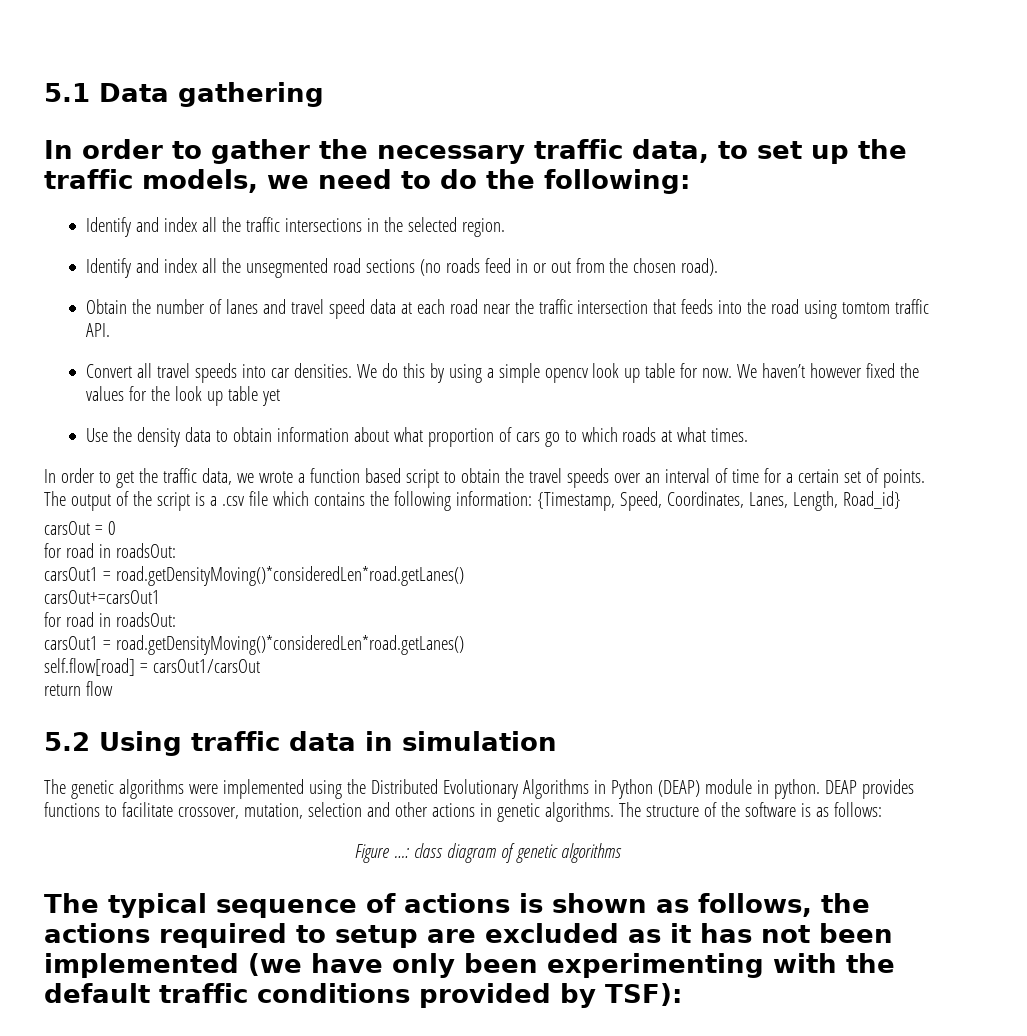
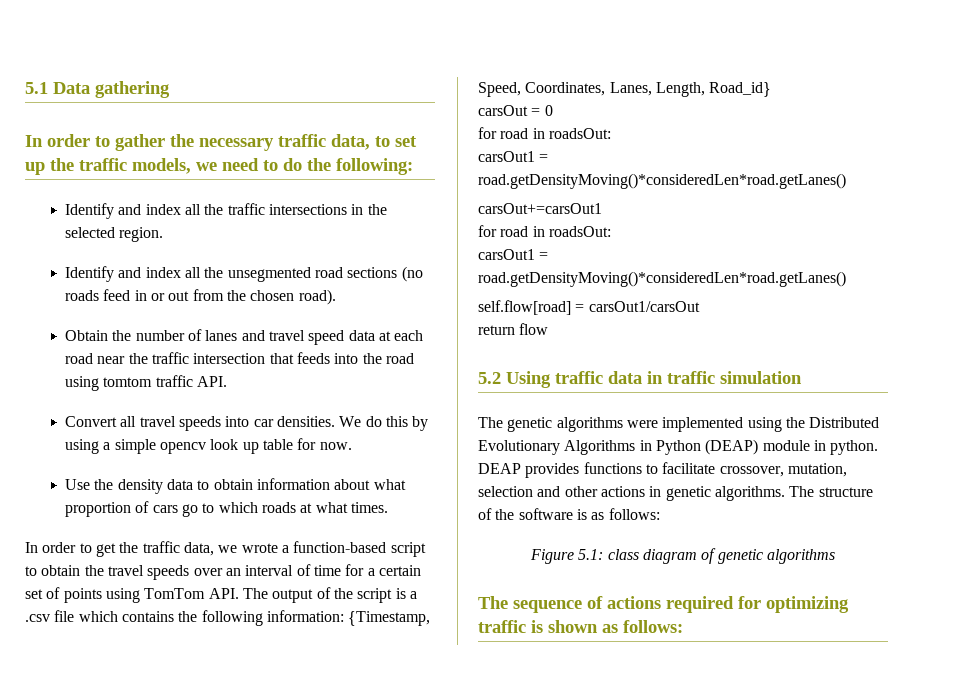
[737,363,920,378] [85,386,280,406] We haven’t however fixed the values for the look up table yet -> (352, 446) none
[309,468,401,483] function based -> [293,541,387,553] function-based
[882,469,925,488] points. -> [63,588,239,603] points using TomTom API.
(393, 741) none -> [667,371,715,384] traffic
[394,848,410,858] …: -> [578,549,604,560] 5.1:
[108,893,207,918] typical -> (508, 602) none
[519,893,870,917] [44,923,893,948] [44,953,895,978] [44,983,682,1008] is shown as follows, the actions required to setup are excluded as it has not been implemented (we have only been experimenting with the default traffic conditions provided by TSF): -> [666,596,849,613] [478,620,683,633] required for optimizing traffic is shown as follows:

